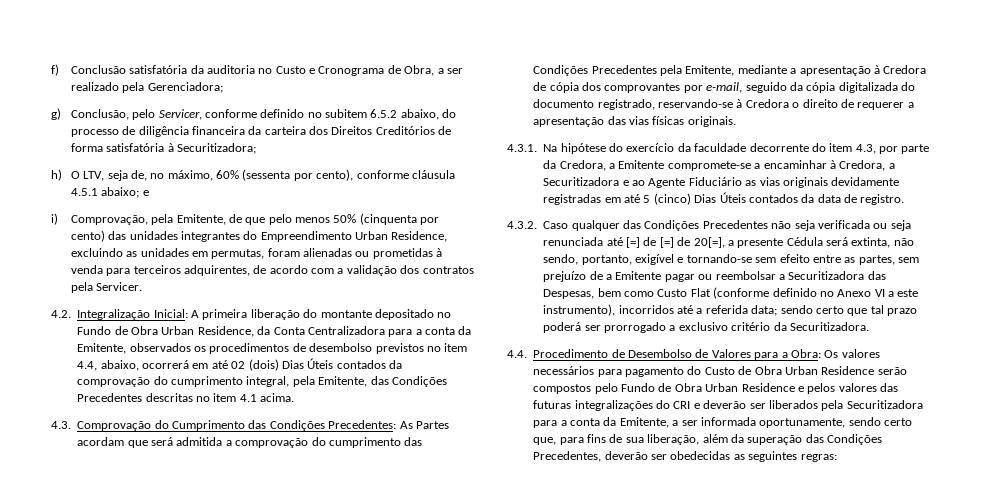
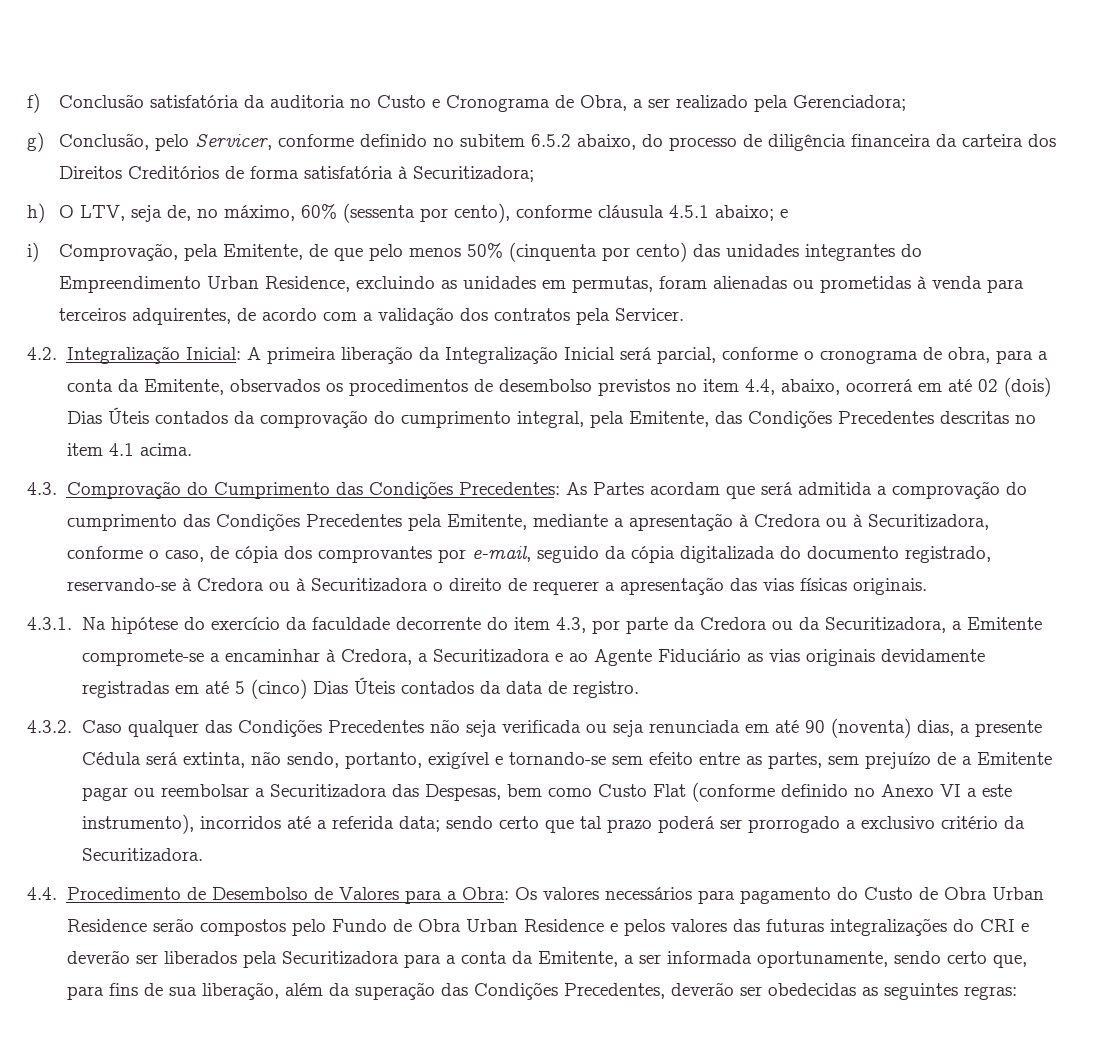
[303,309,452,320] [77,326,385,337] do montante depositado no Fundo de Obra Urban Residence, da Conta Centralizadora -> [418,346,990,364] da Integralização Inicial será parcial, conforme o cronograma de obra,
(927, 69) none -> [825,514,989,530] [66,546,204,562] ou à Securitizadora, conforme o caso,
(789, 103) none -> [268,578,428,591] ou à Securitizadora
[559,160,606,171] Credora, -> [699,617,946,633] Credora ou da Securitizadora,
[606,237,725,248] até [=] de [=] de 20[=], -> [744,718,954,738] em até 90 (noventa) dias,

